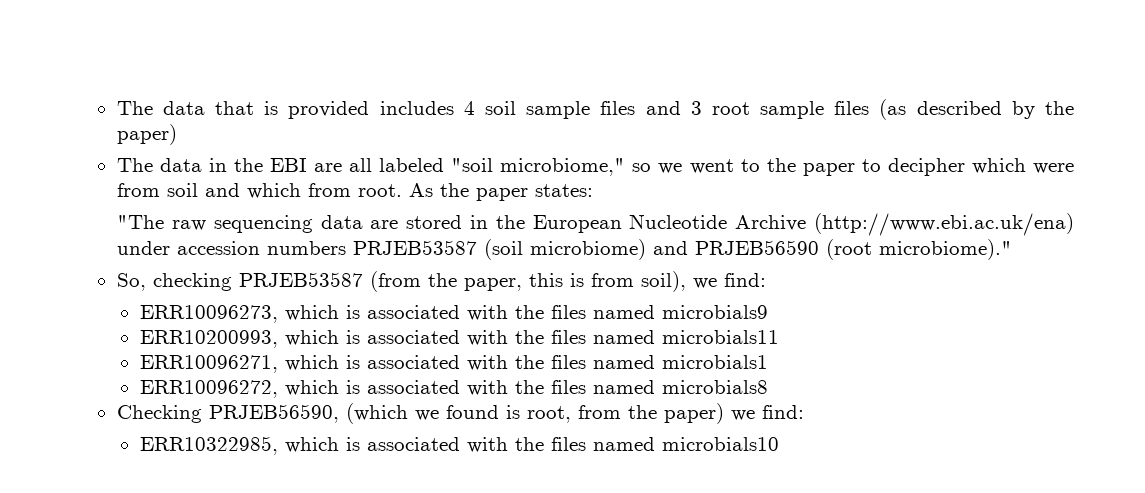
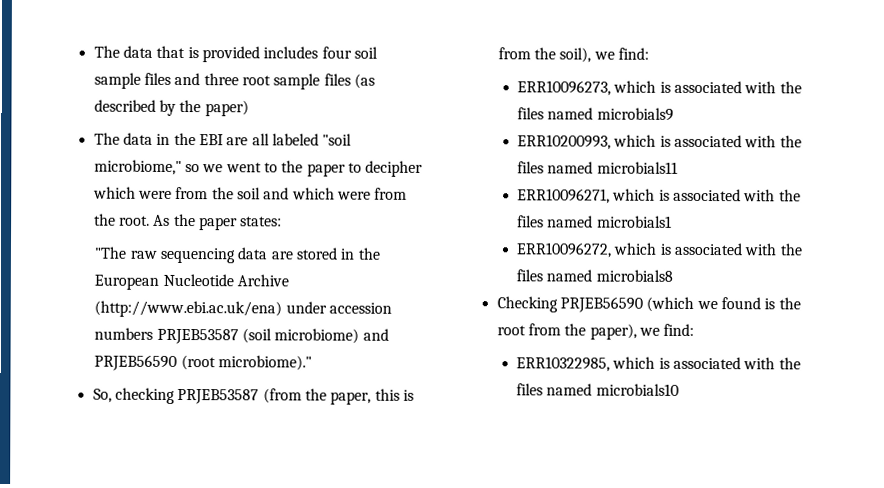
[463,101,475,115] 4 -> [321,46,352,59] four
[690,101,702,115] 3 -> [203,73,239,86] three
(160, 190) none -> [211,187,234,200] the
[307,183,351,197] from -> [336,187,408,200] [93,213,116,226] were from the
(634, 280) none -> [534,47,557,60] the
[208,404,339,423] PRJEB56590, -> [560,296,644,313] PRJEB56590
[526,403,724,424] root, from the paper) -> [778,297,801,310] [496,323,637,340] the root from the paper),

